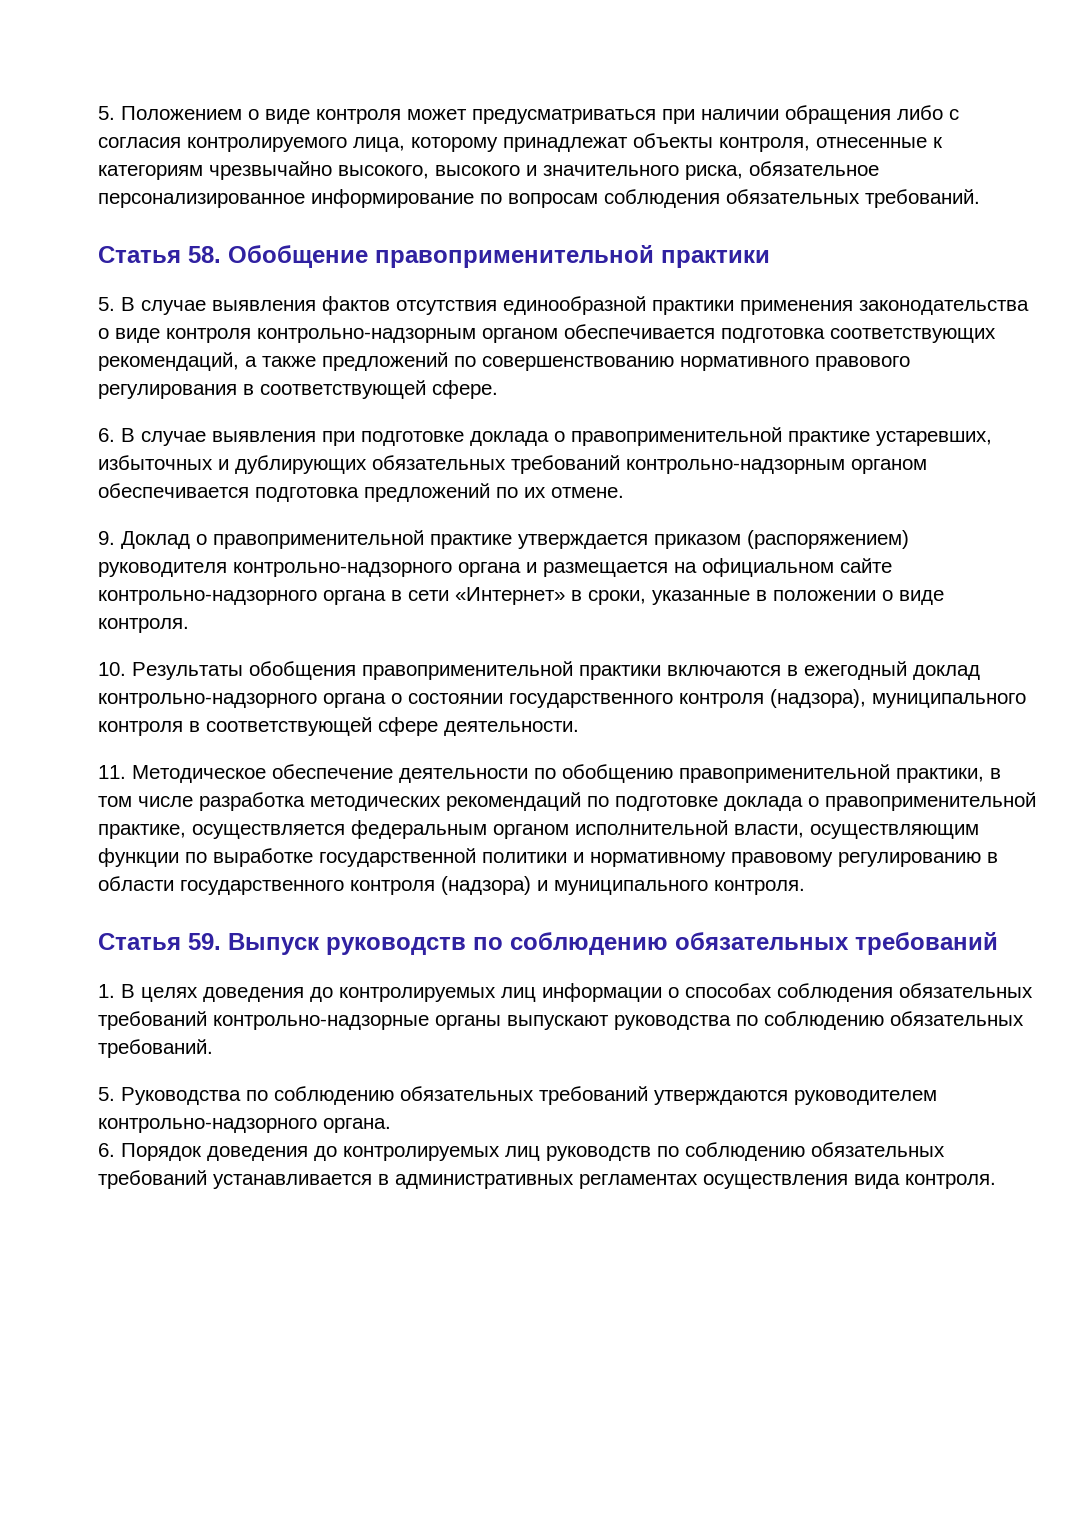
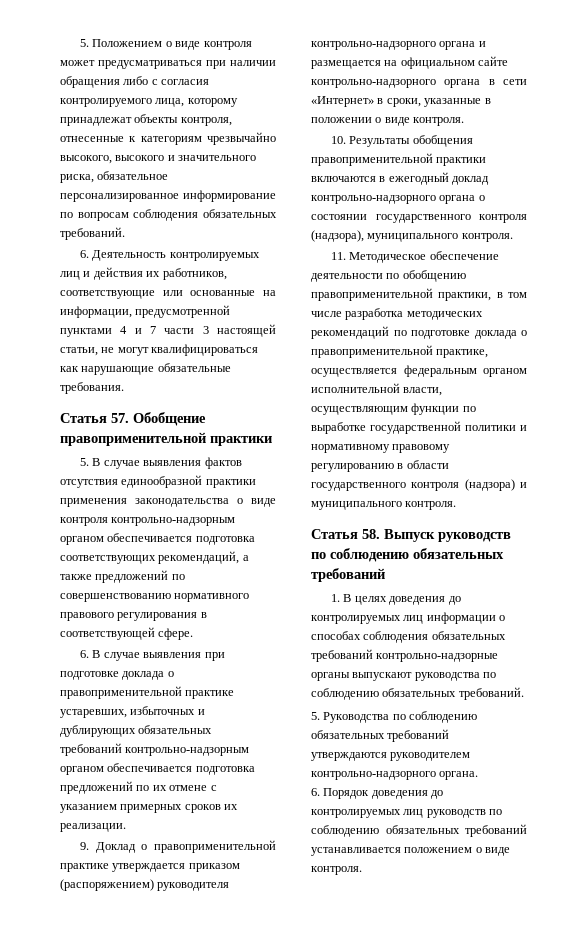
[98,246,221,263] // Статья 58. -> [80,250,260,261] [60,267,227,280] [60,290,276,299] [60,305,231,318] [60,324,276,337] [60,344,259,356] [60,363,231,375] [60,382,124,394] [60,413,129,423] // 6. Деятельность контролируемых лиц и действия их работников, соответствующие или основанные на информации, предусмотренной пунктами 4 и 7 части 3 настоящей статьи, не могут квалифицироваться как нарушающие обязательные требования. // Статья 57.
[551,487,624,498] отмене. -> [169,785,217,791] [60,804,239,813] [60,823,126,832] отмене с указанием примерных сроков их реализации.
[98,717,579,736] контроля в соответствующей сфере деятельности. -> [461,233,513,242] контроля.
[188,933,221,950] 59. -> [362,529,380,539] 58.
[378,1174,900,1189] в административных регламентах осуществления вида -> [404,847,511,856] положением о виде

